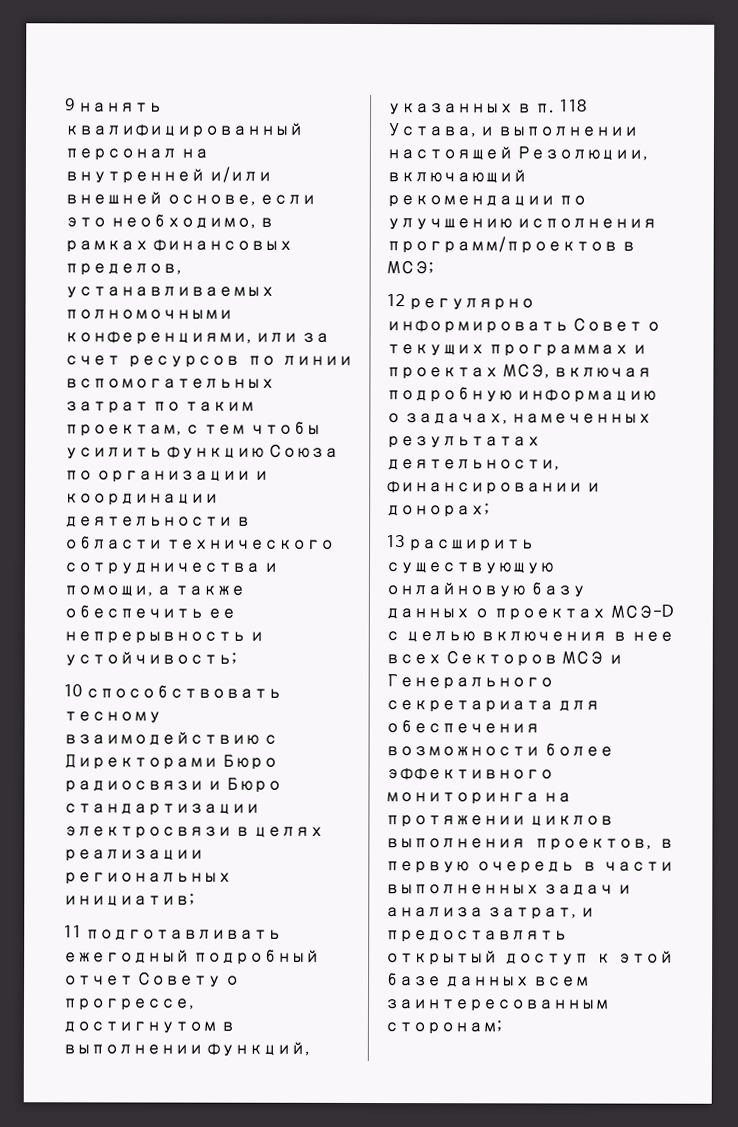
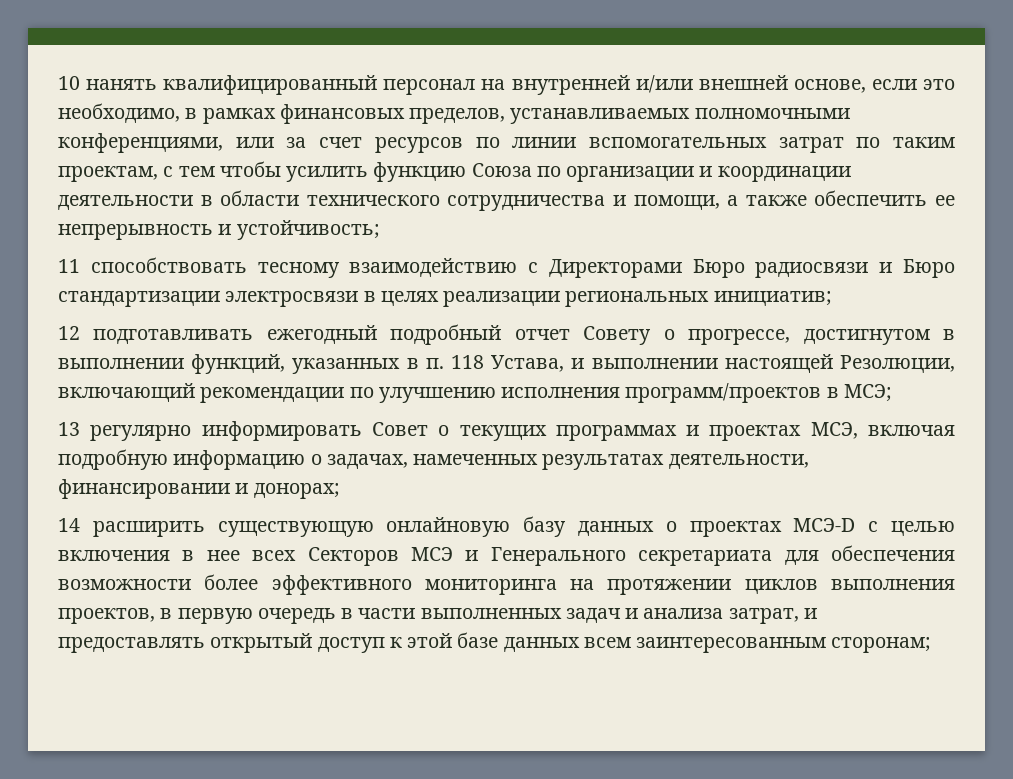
[65,98,75,111] 9 -> [58,76,80,90] 10
[63,684,82,697] 10 -> [58,259,80,273] 11
[63,925,82,938] 11 -> [58,326,80,340] 12
[386,294,405,307] 12 -> [58,422,80,436] 13
[386,535,405,548] 13 -> [58,518,80,532] 14

